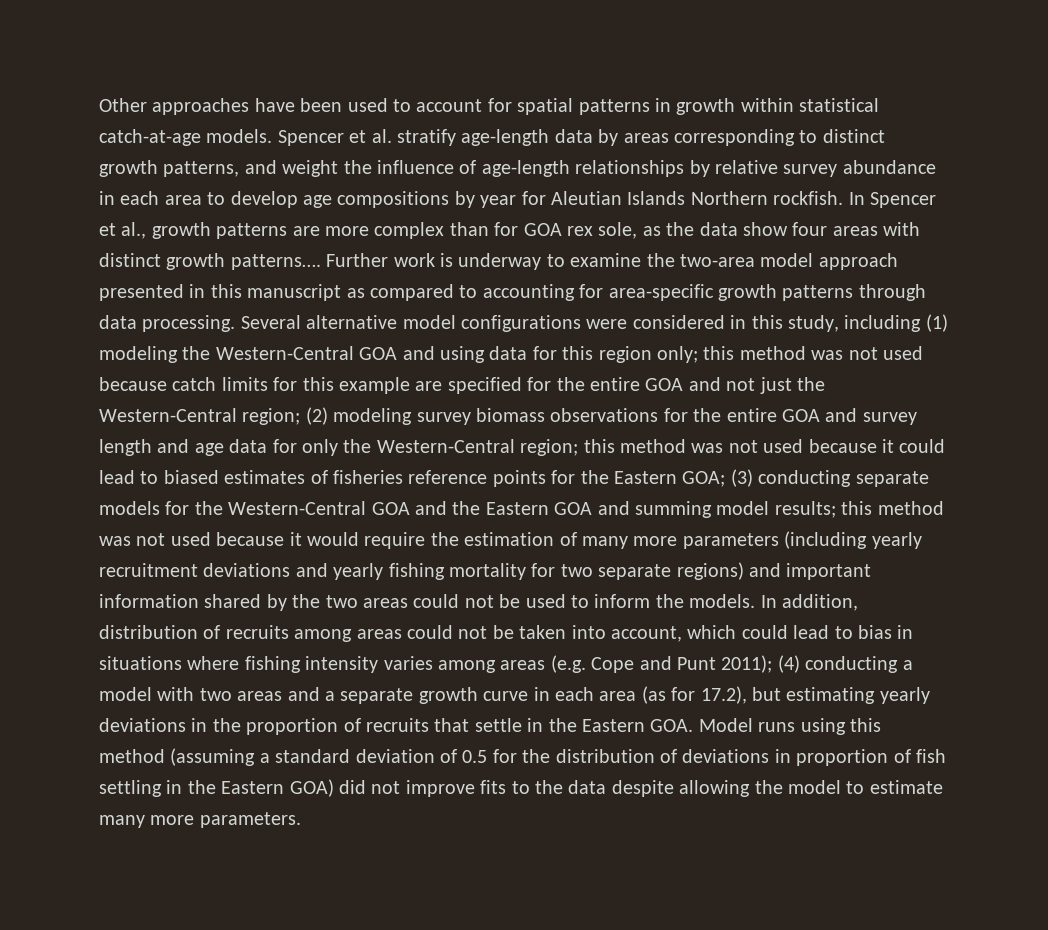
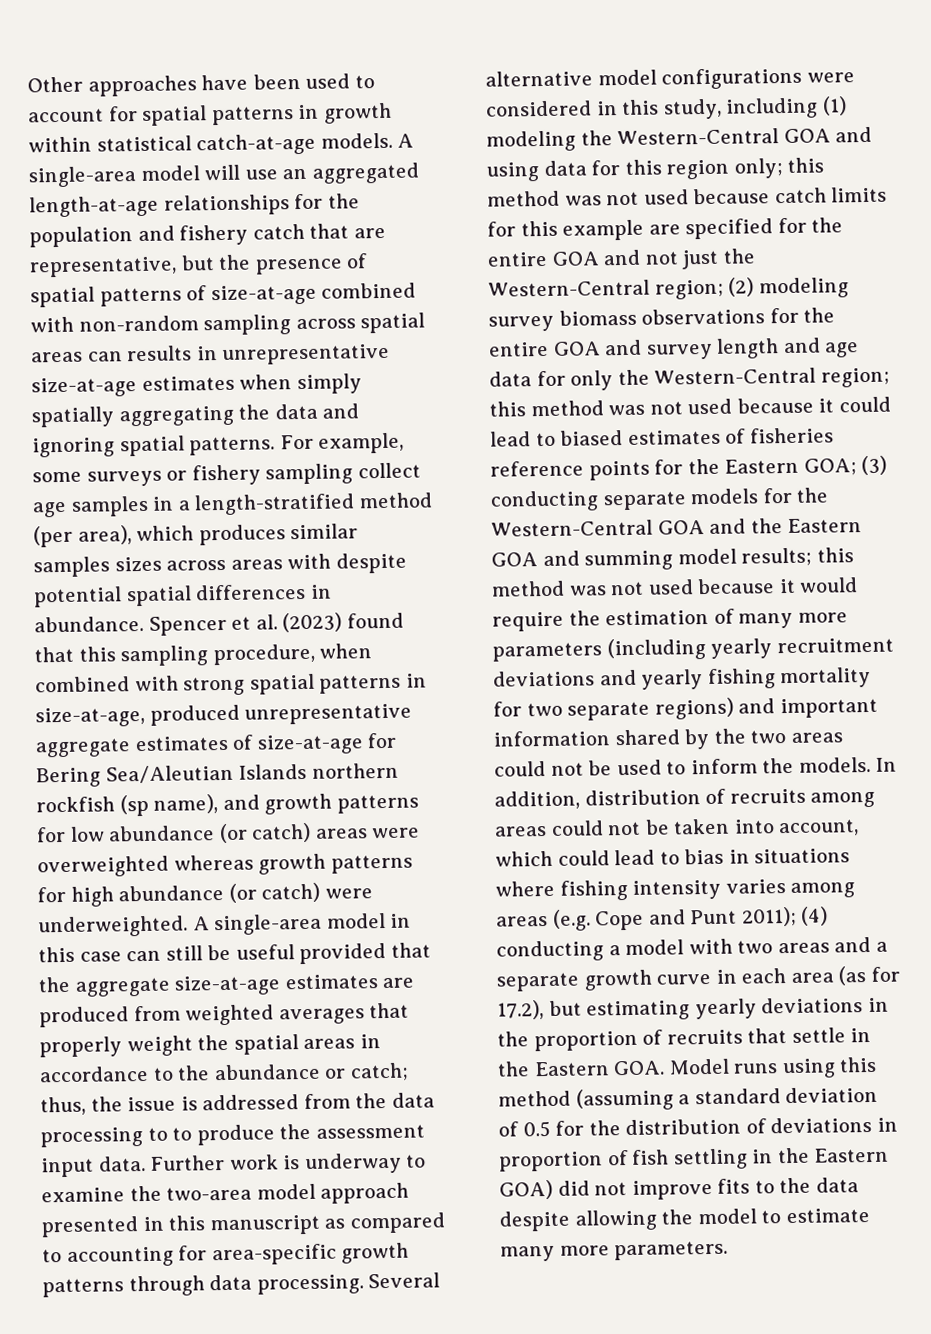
[277,129,885,146] [99,160,936,177] [99,191,936,208] [99,222,921,239] [99,253,321,270] Spencer et al. stratify age-length data by areas corresponding to distinct growth patterns, and weight the influence of age-length relationships by relative survey abundance in each area to develop age compositions by year for Aleutian Islands Northern rockfish. In Spencer et al., growth patterns are more complex than for GOA rex sole, as the data show four areas with distinct growth patterns…. -> [397,133,415,148] [28,162,419,188] [29,193,360,218] [29,223,386,248] [29,253,369,278] [30,282,417,308] [30,312,426,336] [31,343,391,365] [31,373,362,398] [31,403,360,428] [32,432,405,458] [32,462,421,487] [32,492,433,518] [33,523,359,548] [33,552,407,578] [33,583,332,608] [34,612,404,636] [34,643,373,667] [35,673,427,696] [35,703,413,728] [35,732,397,758] [36,762,399,788] [36,793,419,817] [36,822,421,844] [37,853,413,878] [37,882,373,907] [38,913,412,938] [38,942,431,965] [38,974,415,997] [39,1002,410,1028] [39,1034,381,1058] [39,1062,409,1083] [40,1092,435,1116] [40,1123,425,1148] [41,1156,146,1178] A single-area model will use an aggregated length-at-age relationships for the population and fishery catch that are representative, but the presence of spatial patterns of size-at-age combined with non-random sampling across spatial areas can results in unrepresentative size-at-age estimates when simply spatially aggregating the data and ignoring spatial patterns. For example, some surveys or fishery sampling collect age samples in a length-stratified method (per area), which produces similar samples sizes across areas with despite potential spatial differences in abundance. Spencer et al. (2023) found that this sampling procedure, when combined with strong spatial patterns in size-at-age, produced unrepresentative aggregate estimates of size-at-age for Bering Sea/Aleutian Islands northern rockfish (sp name), and growth patterns for low abundance (or catch) areas were overweighted whereas growth patterns for high abundance (or catch) were underweighted. A single-area model in this case can still be useful provided that the aggregate size-at-age estimates are produced from weighted averages that properly weight the spatial areas in accordance to the abundance or catch; thus, the issue is addressed from the data processing to to produce the assessment input data.

